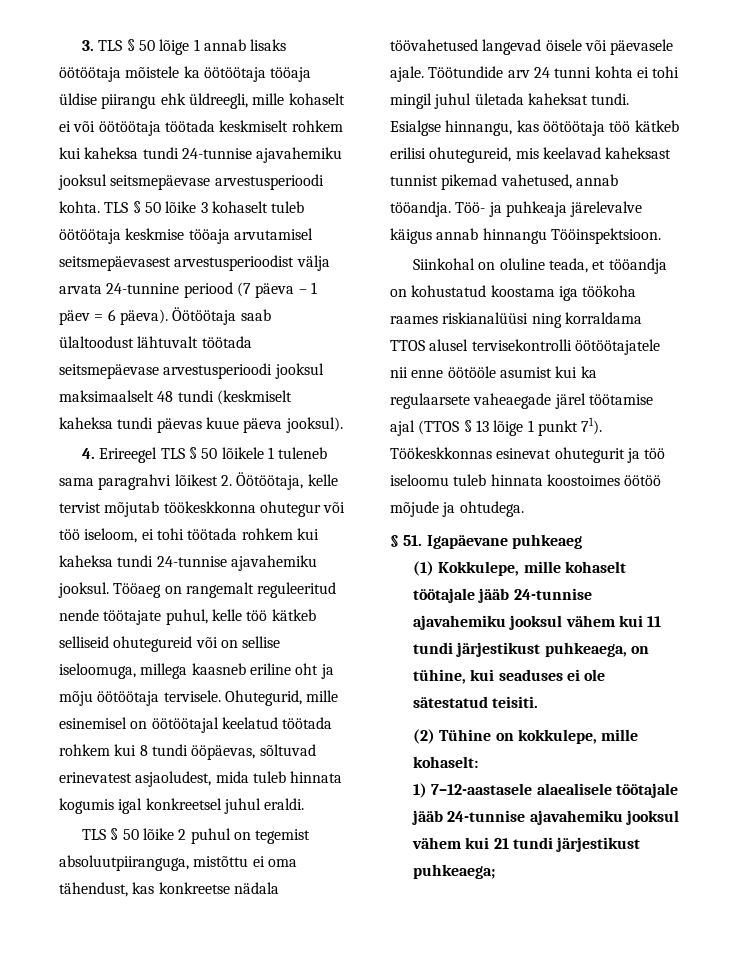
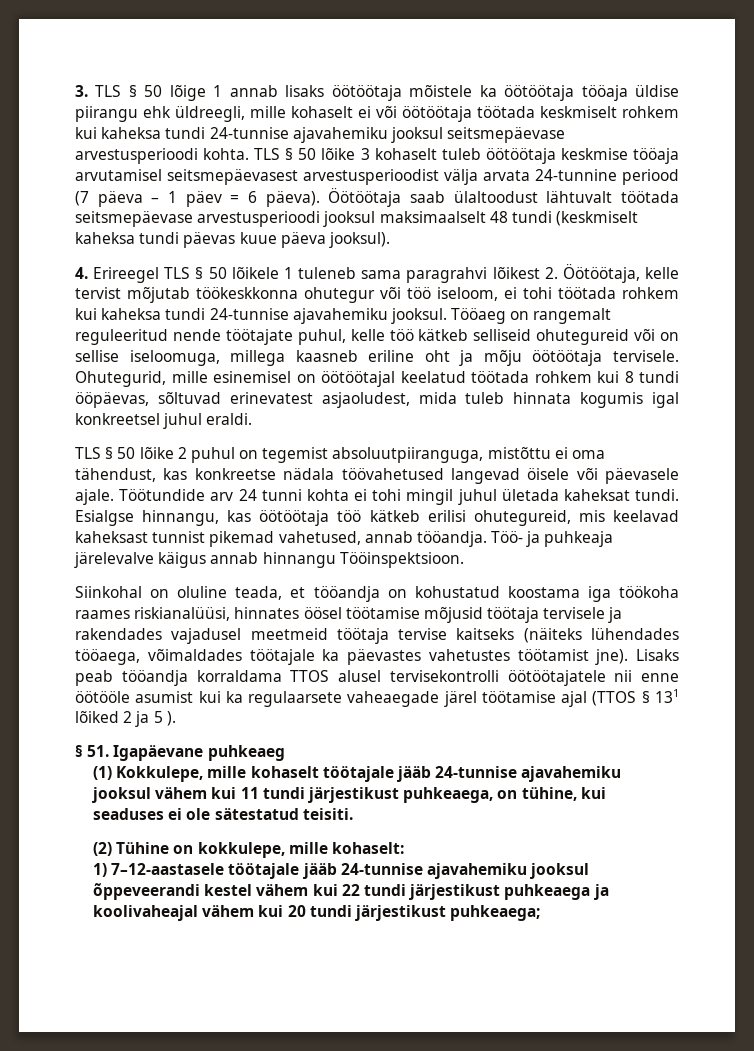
[442,312,562,328] riskianalüüsi ning -> [134,607,623,623] [75,628,679,644] [75,649,679,665] [75,670,188,686] riskianalüüsi, hinnates öösel töötamise mõjusid töötaja tervisele ja rakendades vajadusel meetmeid töötaja tervise kaitseks (näiteks lühendades tööaega, võimaldades töötajale ka päevastes vahetustes töötamist jne). Lisaks peab tööandja
[475,417,603,436] [390,447,666,463] [390,474,662,486] [390,501,524,517] 13 lõige 1 punkt 71). Töökeskkonnas esinevat ohutegurit ja töö iseloomu tuleb hinnata koostoimes öötöö mõjude ja ohtudega. -> [654,689,679,703] [75,711,176,727] 131 lõiked 2 ja 5 ).
[536,783,678,798] [411,810,679,825] [411,837,509,849] alaealisele töötajale jääb 24-tunnise ajavahemiku jooksul vähem kui 21 -> [228,863,590,879] [93,883,609,900] [93,905,306,921] töötajale jääb 24-tunnise ajavahemiku jooksul õppeveerandi kestel vähem kui 22 tundi järjestikust puhkeaega ja koolivaheajal vähem kui 20

